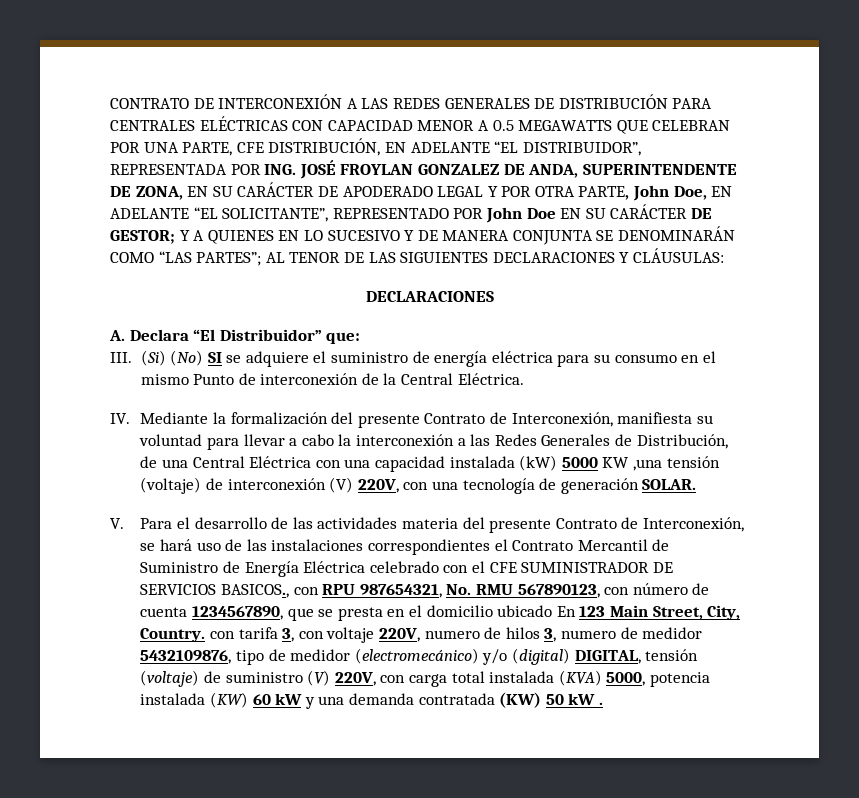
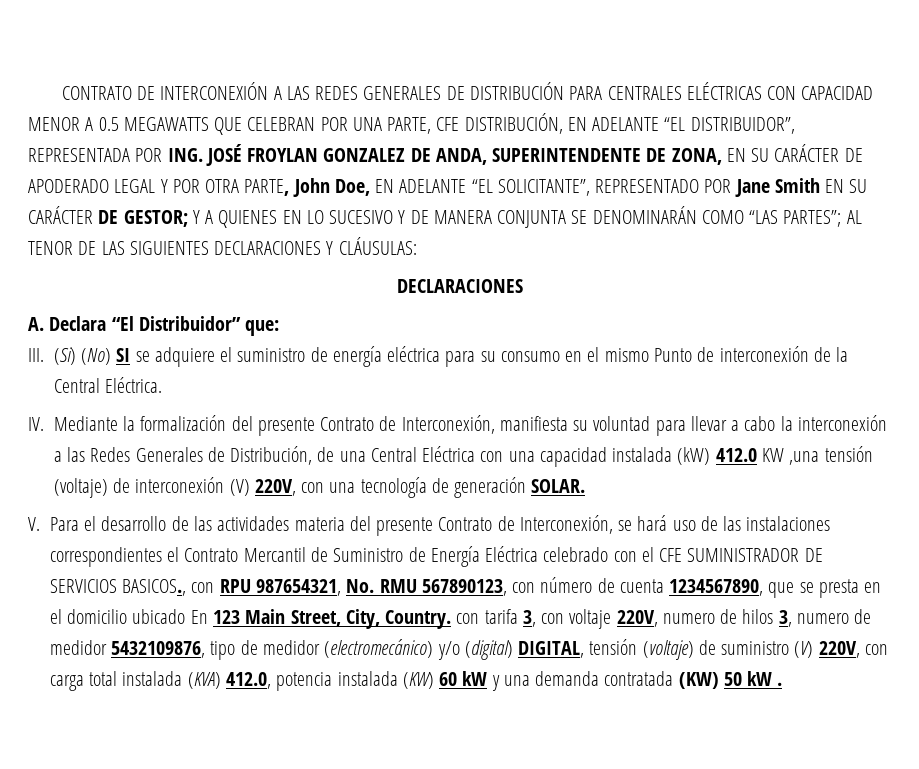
[485,207,556,223] John Doe -> [734,178,820,197] Jane Smith
[561,457,598,468] 5000 -> [715,448,757,462] 412.0
[606,672,646,686] 5000, -> [225,672,271,689] 412.0,

